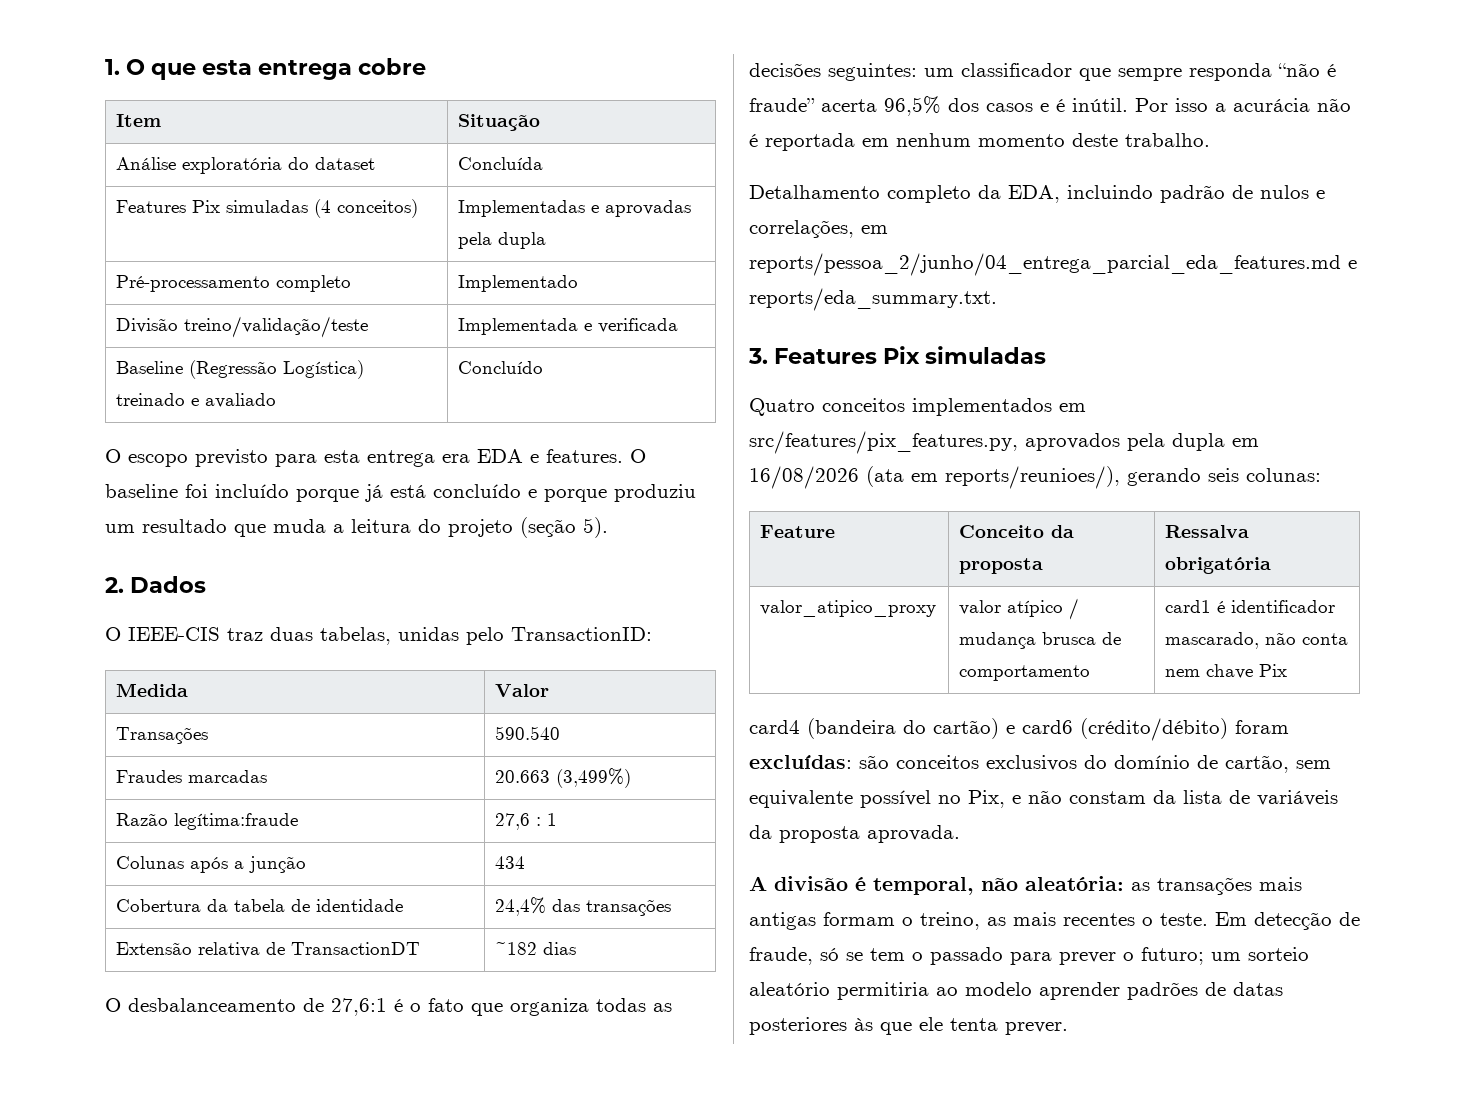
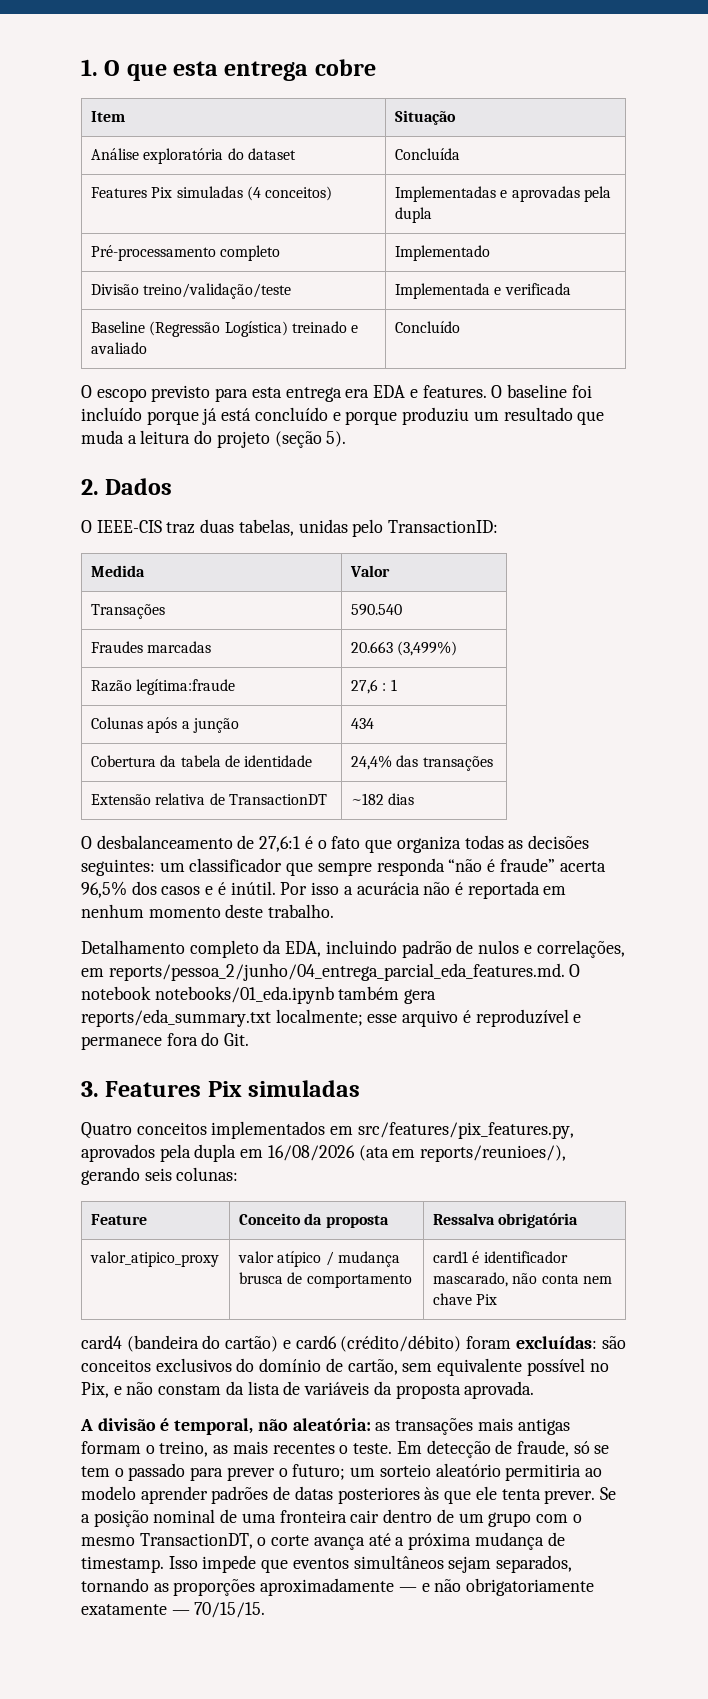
[749,253,1357,276] [749,288,997,311] reports/pessoa_2/junho/04_entrega_parcial_eda_features.md e reports/eda_summary.txt. -> [108,963,581,981] [81,986,437,1004] [81,1009,582,1027] [81,1032,250,1050] reports/pessoa_2/junho/04_entrega_parcial_eda_features.md. O notebook notebooks/01_eda.ipynb também gera reports/eda_summary.txt localmente; esse arquivo é reproduzível e permanece fora do Git.
(1068, 1028) none -> [599,1487,616,1500] [81,1509,582,1527] [81,1532,565,1550] [81,1555,573,1573] [81,1578,595,1596] [81,1602,266,1618] Se a posição nominal de uma fronteira cair dentro de um grupo com o mesmo TransactionDT, o corte avança até a próxima mudança de timestamp. Isso impede que eventos simultâneos sejam separados, tornando as proporções aproximadamente — e não obrigatoriamente exatamente — 70/15/15.

